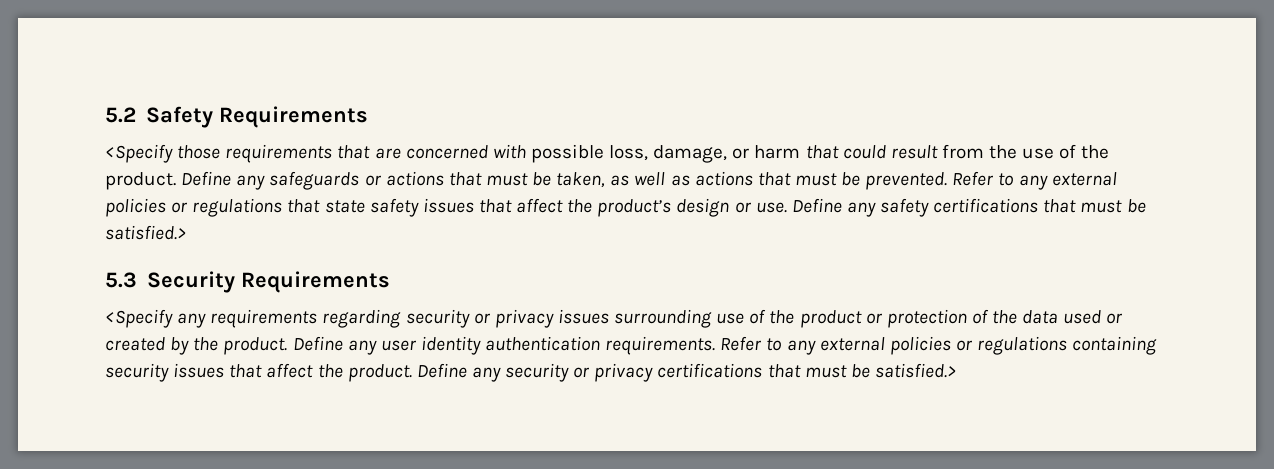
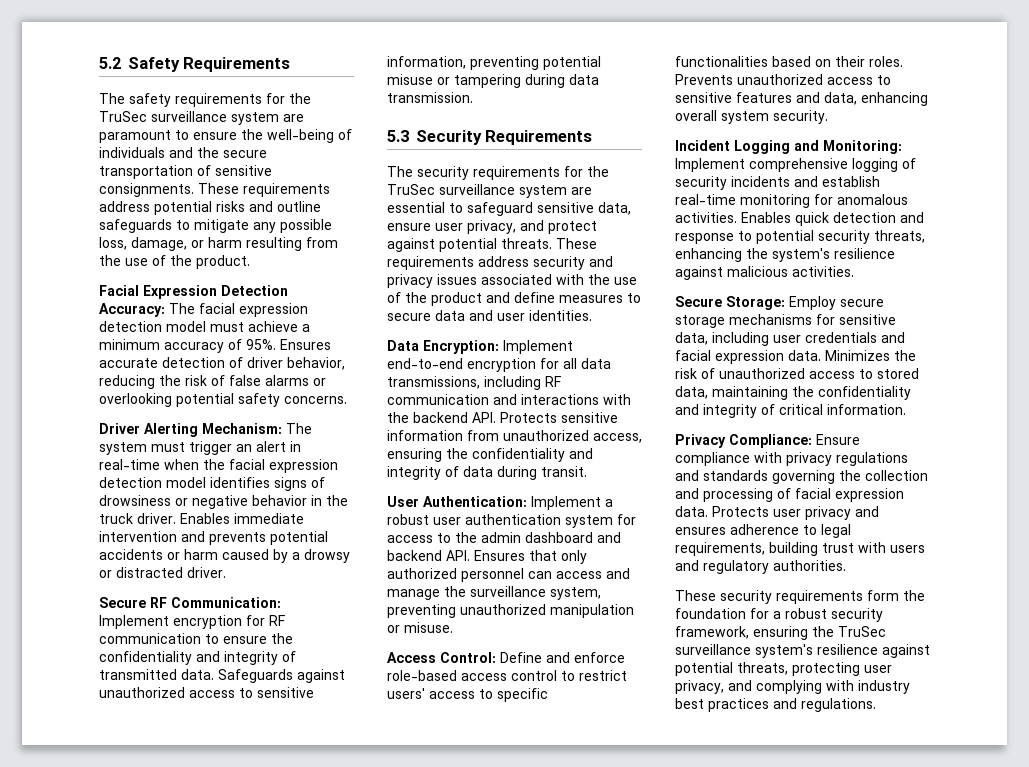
[105,144,526,163] <Specify those requirements that are concerned with -> [99,93,311,107] [99,111,304,125] [99,129,352,143] [99,147,267,158] [99,165,272,179] [99,183,330,197] [99,201,321,215] [99,219,276,233] The safety requirements for the TruSec surveillance system are paramount to ensure the well-being of individuals and the secure transportation of sensitive consignments. These requirements address potential risks and outline safeguards to mitigate any
[805,145,938,159] that could result -> [246,237,302,251] resulting
[181,171,1117,190] [105,198,1146,217] [105,225,187,240] [105,271,390,293] [105,309,1124,328] [105,336,1158,355] [105,363,957,382] Define any safeguards or actions that must be taken, as well as actions that must be prevented. Refer to any external policies or regulations that state safety issues that affect the product’s design or use. Define any safety certifications that must be satisfied.> // 5.3 Security Requirements // <Specify any requirements regarding security or privacy issues surrounding use of the product or protection of the data used or created by the product. Define any user identity authentication requirements. Refer to any external policies or regulations containing security issues that affect the product. Define any security or privacy certifications that must be satisfied.> -> [99,285,288,299] [99,303,308,317] [99,321,310,332] [99,339,331,353] [99,357,345,370] [99,375,326,389] [99,393,347,407] [99,423,312,437] [99,441,301,455] [99,459,338,473] [99,477,325,491] [99,495,348,509] [99,513,304,524] [99,531,328,545] [99,549,350,563] [99,567,226,578] [99,597,281,608] [99,615,285,629] [99,633,293,644] [99,651,296,665] [99,669,345,683] [99,687,314,698] [387,56,601,70] [387,74,599,88] [387,92,473,103] [387,130,593,145] [387,166,609,180] [387,184,592,198] [387,202,631,216] [387,220,597,234] [387,238,597,252] [387,256,613,270] [387,274,637,288] [387,292,641,306] [387,310,592,321] [387,340,573,354] [387,358,611,372] [387,376,561,390] [387,394,631,405] [387,412,618,423] [387,430,642,443] [387,448,593,462] [387,466,587,480] [387,496,613,510] [387,514,636,528] [387,532,621,543] [387,550,587,564] [387,568,630,582] [387,586,601,600] [387,604,634,618] [387,622,453,633] [387,652,625,663] [387,670,627,681] [387,688,548,702] [675,56,903,67] [675,74,891,85] [675,92,928,106] [675,110,828,124] [675,140,902,154] [675,158,916,172] [675,176,880,190] [675,194,908,208] [675,212,924,226] [675,230,925,244] [675,248,895,262] [675,266,854,280] [675,296,884,310] [675,314,896,328] [675,332,905,346] [675,350,916,364] [675,368,919,379] [675,386,911,400] [675,404,906,418] [675,434,860,448] [675,452,908,466] [675,470,928,484] [675,488,904,502] [675,506,879,520] [675,524,851,538] [675,542,925,556] [675,560,846,574] [675,590,925,604] [675,608,883,622] [675,626,886,640] [675,644,930,658] [675,662,892,676] [675,680,910,694] [675,698,876,712] // Facial Expression Detection Accuracy: The facial expression detection model must achieve a minimum accuracy of 95%. Ensures accurate detection of driver behavior, reducing the risk of false alarms or overlooking potential safety concerns. // Driver Alerting Mechanism: The system must trigger an alert in real-time when the facial expression detection model identifies signs of drowsiness or negative behavior in the truck driver. Enables immediate intervention and prevents potential accidents or harm caused by a drowsy or distracted driver. // Secure RF Communication: Implement encryption for RF communication to ensure the confidentiality and integrity of transmitted data. Safeguards against unauthorized access to sensitive information, preventing potential misuse or tampering during data transmission. // 5.3 Security Requirements // The security requirements for the TruSec surveillance system are essential to safeguard sensitive data, ensure user privacy, and protect against potential threats. These requirements address security and privacy issues associated with the use of the product and define measures to secure data and user identities. // Data Encryption: Implement end-to-end encryption for all data transmissions, including RF communication and interactions with the backend API. Protects sensitive information from unauthorized access, ensuring the confidentiality and integrity of data during transit. // User Authentication: Implement a robust user authentication system for access to the admin dashboard and backend API. Ensures that only authorized personnel can access and manage the surveillance system, preventing unauthorized manipulation or misuse. // Access Control: Define and enforce role-based access control to restrict users' access to specific functionalities based on their roles. Prevents unauthorized access to sensitive features and data, enhancing overall system security. // Incident Logging and Monitoring: Implement comprehensive logging of security incidents and establish real-time monitoring for anomalous activities. Enables quick detection and response to potential security threats, enhancing the system's resilience against malicious activities. // Secure Storage: Employ secure storage mechanisms for sensitive data, including user credentials and facial expression data. Minimizes the risk of unauthorized access to stored data, maintaining the confidentiality and integrity of critical information. // Privacy Compliance: Ensure compliance with privacy regulations and standards governing the collection and processing of facial expression data. Protects user privacy and ensures adherence to legal requirements, building trust with users and regulatory authorities. // These security requirements form the foundation for a robust security framework, ensuring the TruSec surveillance system's resilience against potential threats, protecting user privacy, and complying with industry best practices and regulations.

